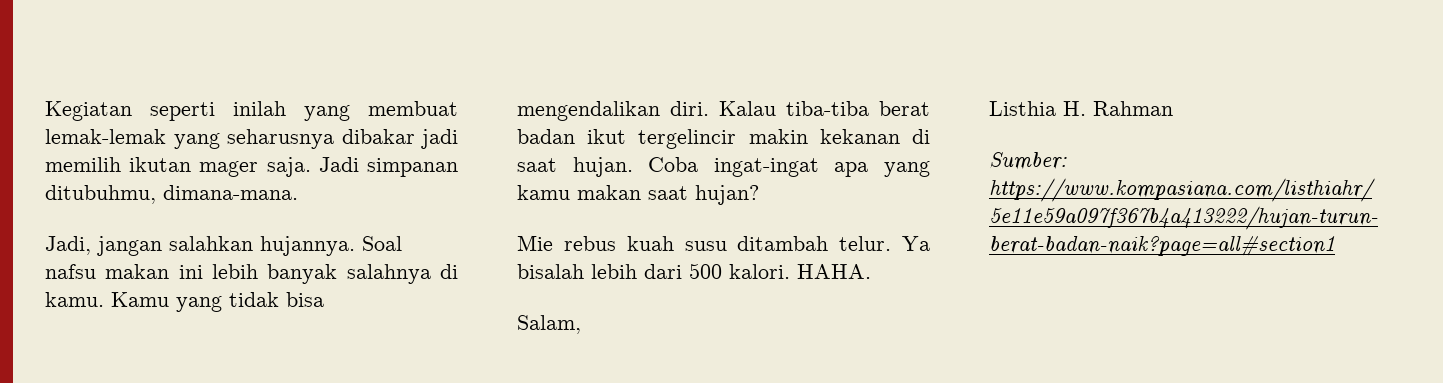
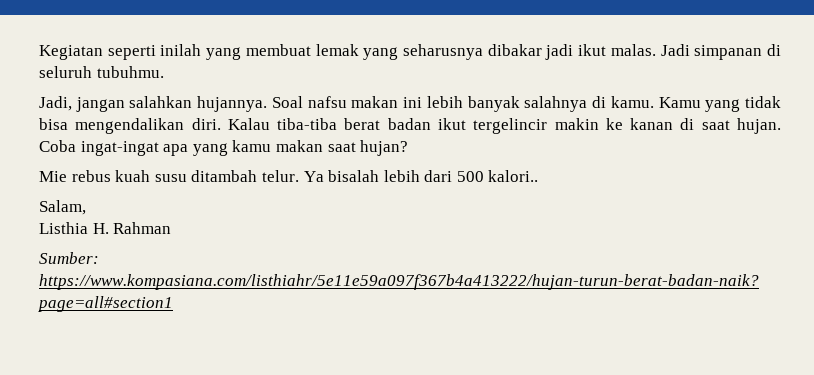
[45,129,166,144] lemak-lemak -> [315,44,359,56] lemak
[45,157,458,177] [45,185,298,204] memilih ikutan mager saja. Jadi simpanan ditubuhmu, dimana-mana. -> [578,44,781,60] [39,66,164,78] ikut malas. Jadi simpanan di seluruh tubuhmu.
[819,129,900,144] kekanan -> [605,118,674,130] ke kanan
[729,264,871,279] kalori. HAHA. -> [488,170,539,182] kalori..

